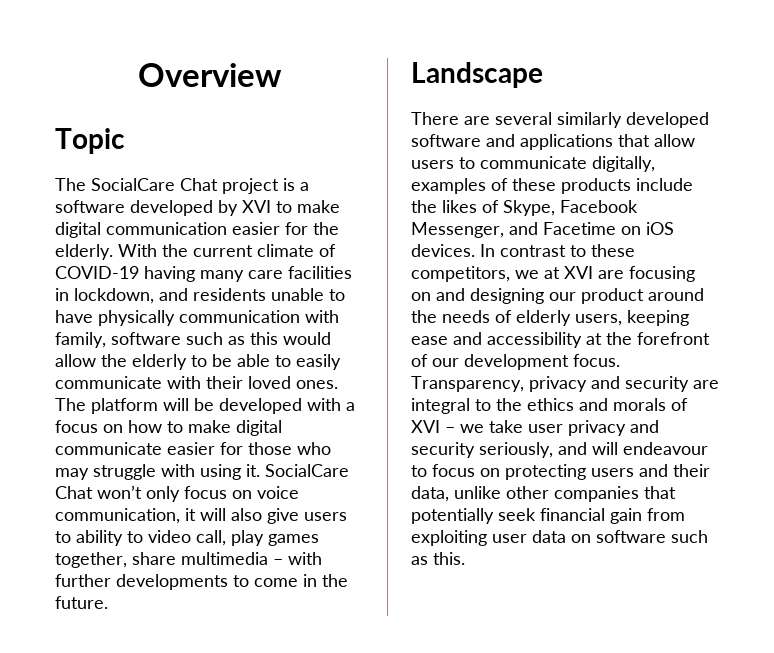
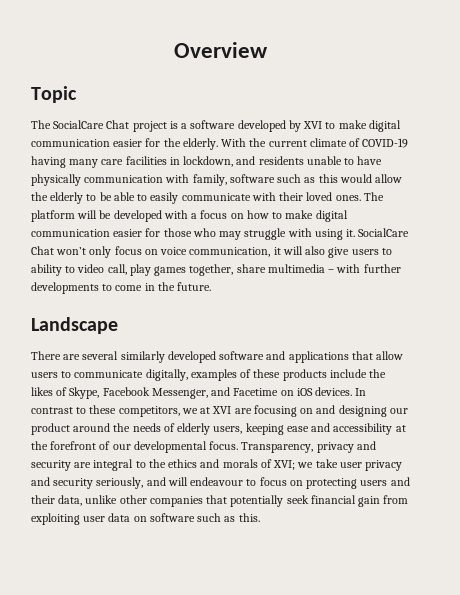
[55,442,162,455] communicate -> [31,229,110,237] communication
[464,354,569,370] development -> [133,441,207,453] developmental
[411,420,455,433] XVI – -> [273,460,296,470] XVI;

